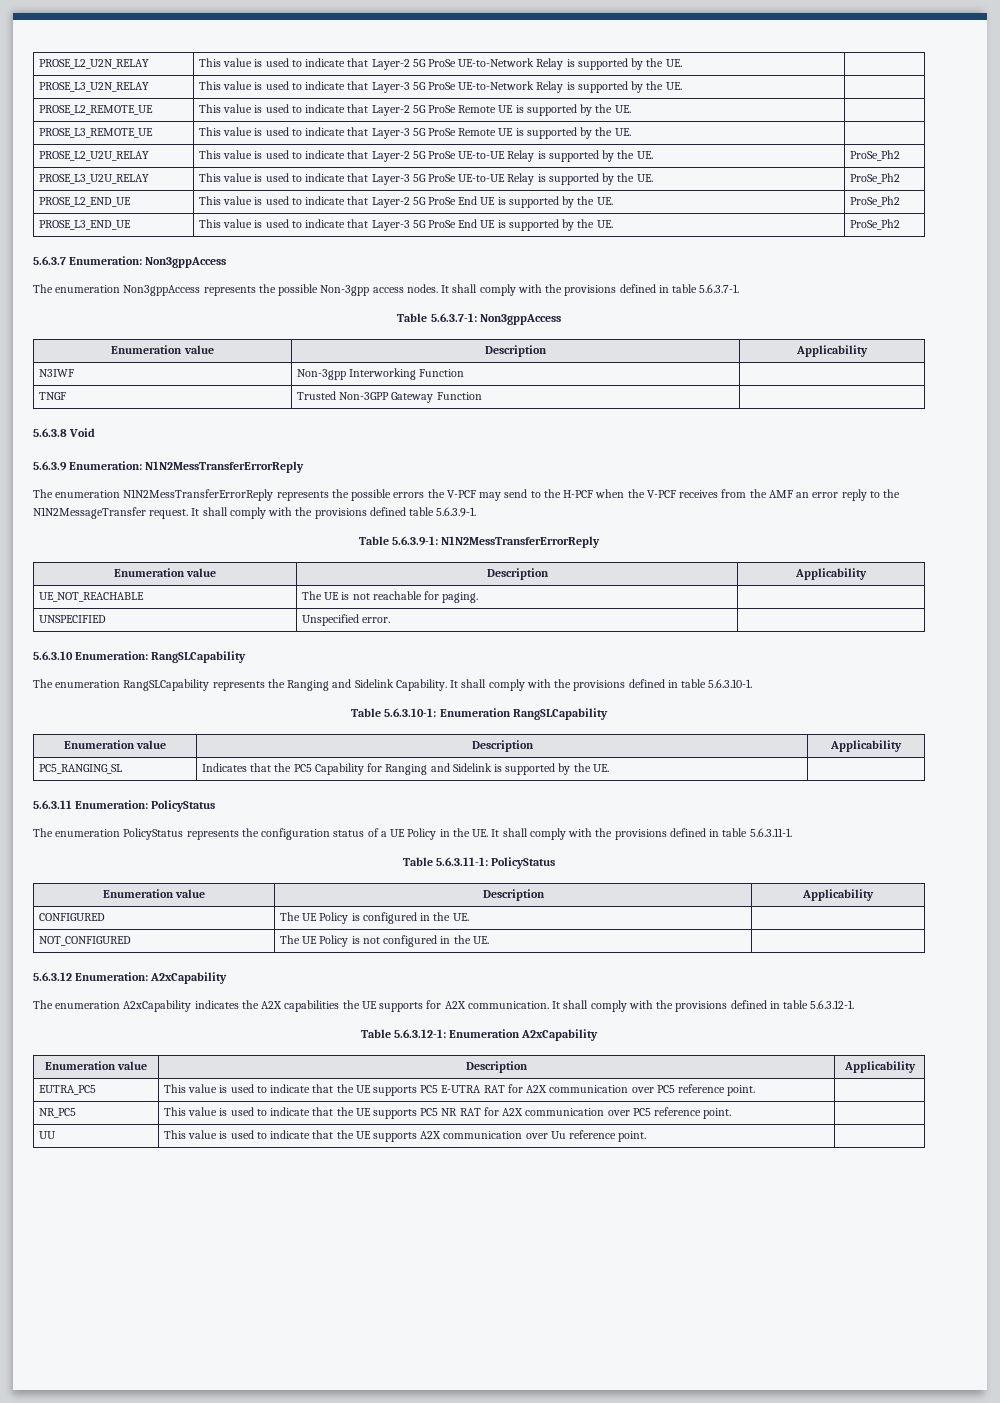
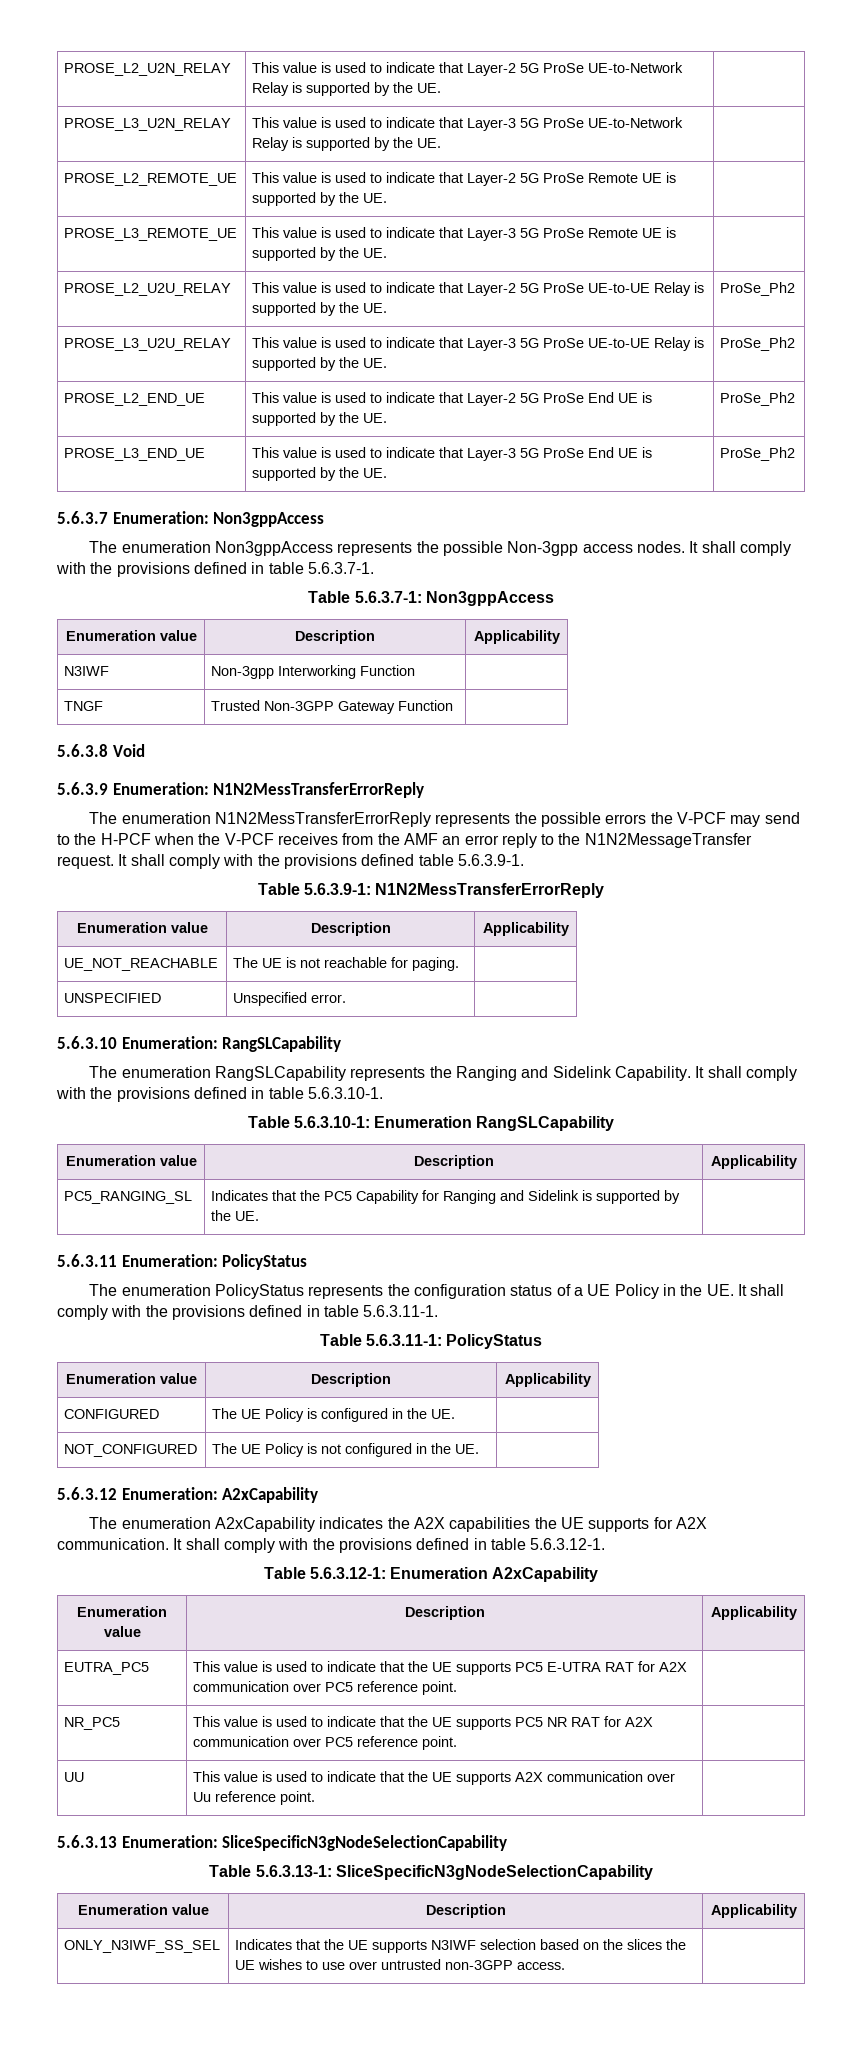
(647, 1136) none -> [57,1835,508,1851] [209,1865,653,1880] [77,1904,209,1915] [425,1904,506,1918] [710,1904,797,1918] [64,1940,221,1953] [235,1939,687,1953] [235,1959,566,1970] // 5.6.3.13 Enumeration: SliceSpecificN3gNodeSelectionCapability // Table 5.6.3.13-1: SliceSpecificN3gNodeSelectionCapability // Enumeration value | Description | Applicability // ONLY_N3IWF_SS_SEL | Indicates that the UE supports N3IWF selection based on the slices the UE wishes to use over untrusted non-3GPP access. |

